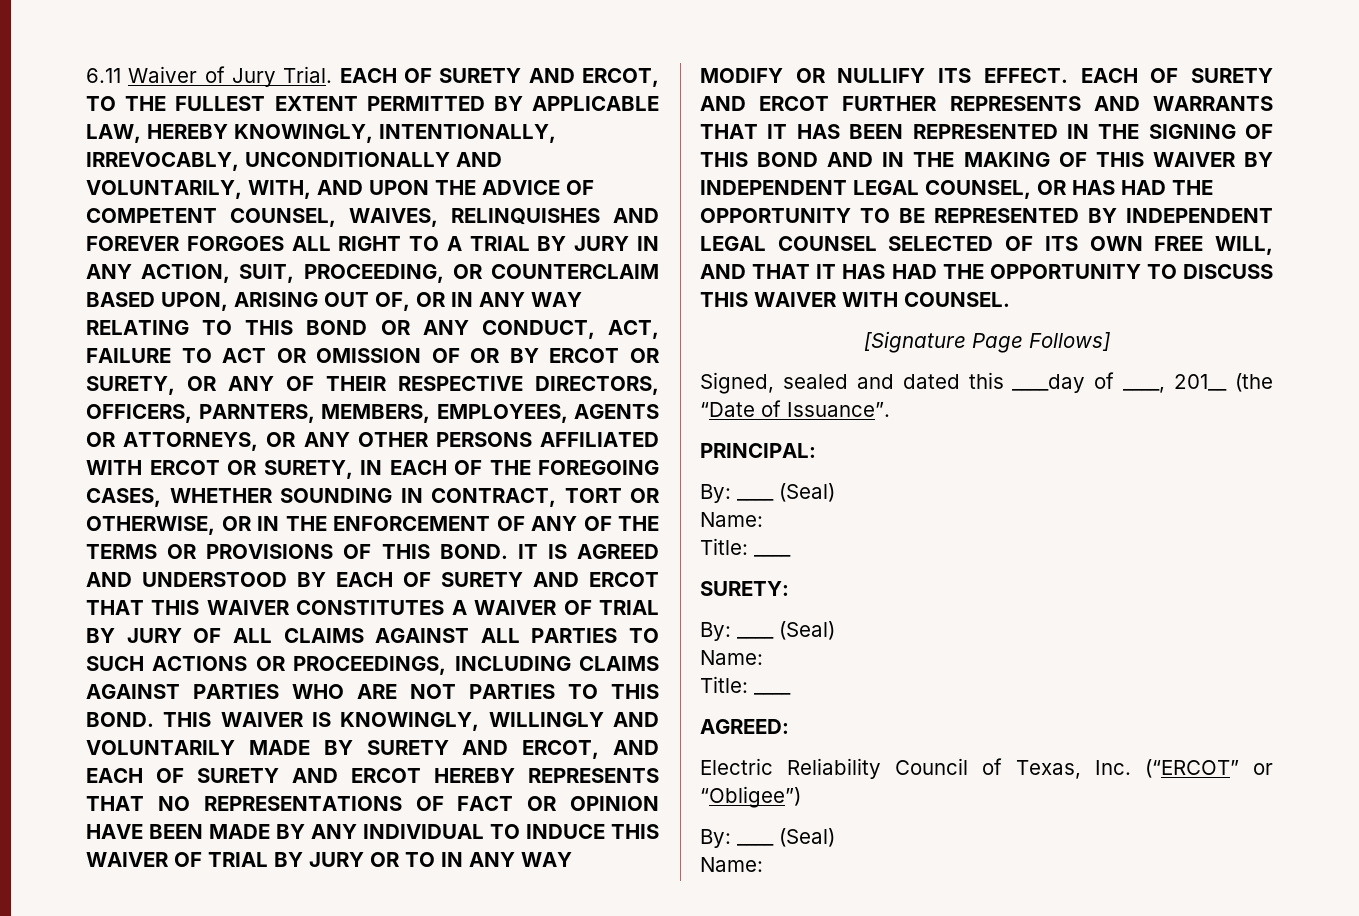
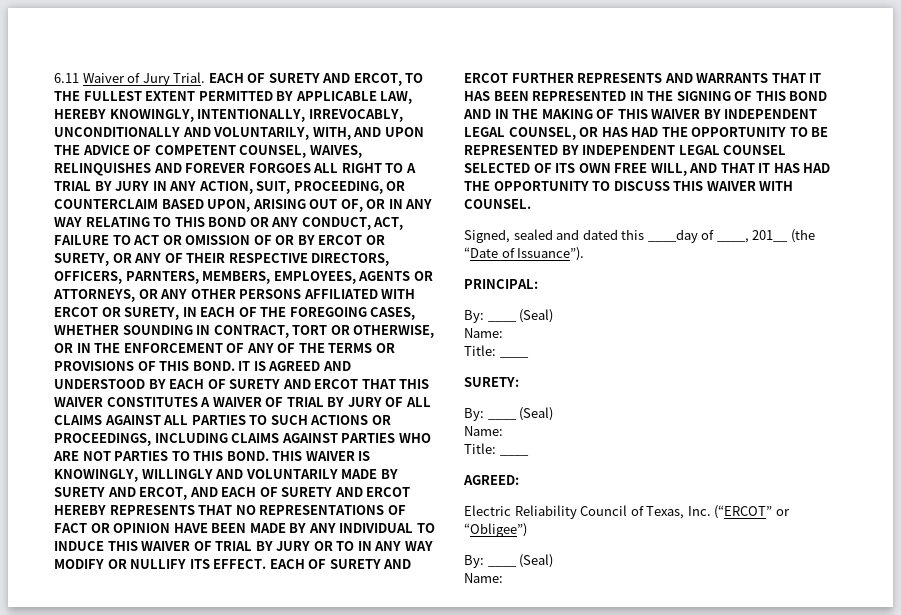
[863,331,1110,353] // [Signature Page Follows] -> (531, 204) none
[787,402,890,417] Issuance”. -> [517,247,585,261] Issuance”).

